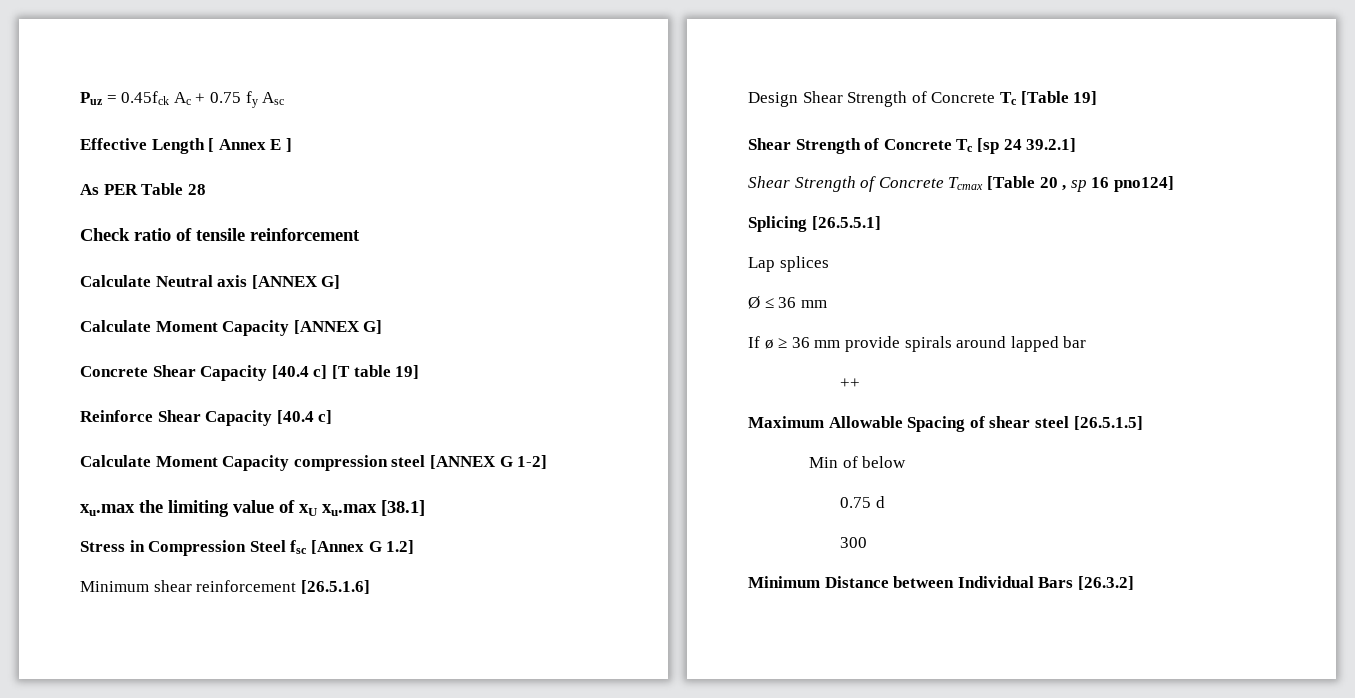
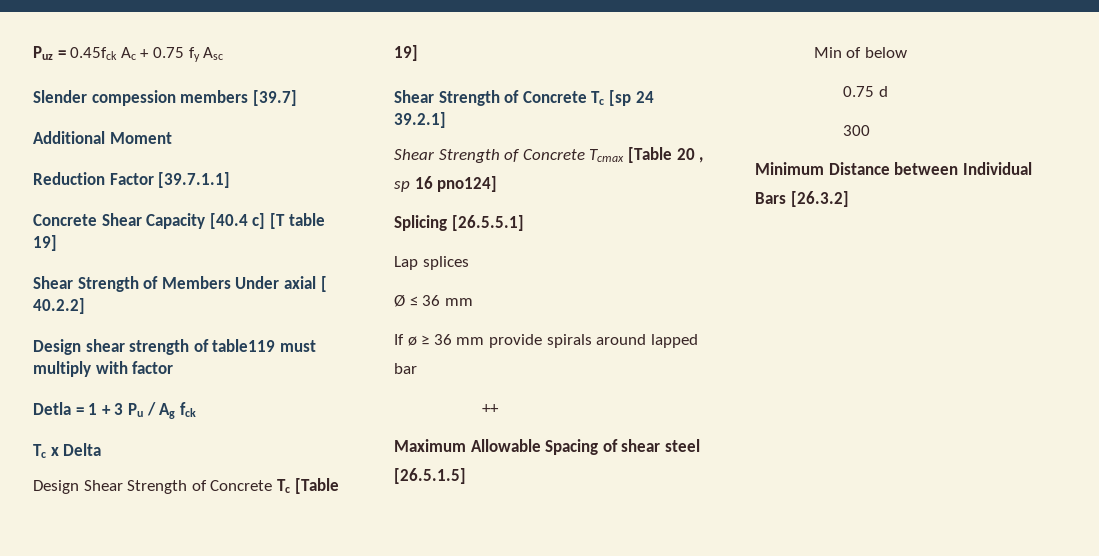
[80,138,292,154] [80,183,206,195] [80,228,360,241] [80,275,341,289] [80,320,383,336] Effective Length [ Annex E ] // As PER Table 28 // Check ratio of tensile reinforcement // Calculate Neutral axis [ANNEX G] // Calculate Moment Capacity [ANNEX G] -> [33,90,297,106] [33,131,172,144] [33,172,231,188] Slender compession members [39.7] // Additional Moment // Reduction Factor [39.7.1.1]
[80,410,333,426] [80,455,548,471] [80,500,425,517] [80,540,415,556] [80,580,370,594] Reinforce Shear Capacity [40.4 c] // Calculate Moment Capacity compression steel [ANNEX G 1-2] // xu.max the limiting value of xU xu.max [38.1] // Stress in Compression Steel fsc [Annex G 1.2] // Minimum shear reinforcement [26.5.1.6] -> [33,276,327,292] [33,298,85,314] [33,339,316,355] [33,361,174,377] [33,402,196,419] [33,443,102,458] Shear Strength of Members Under axial [ 40.2.2] // Design shear strength of table119 must multiply with factor // Detla = 1 + 3 Pu / Ag fck // Tc x Delta

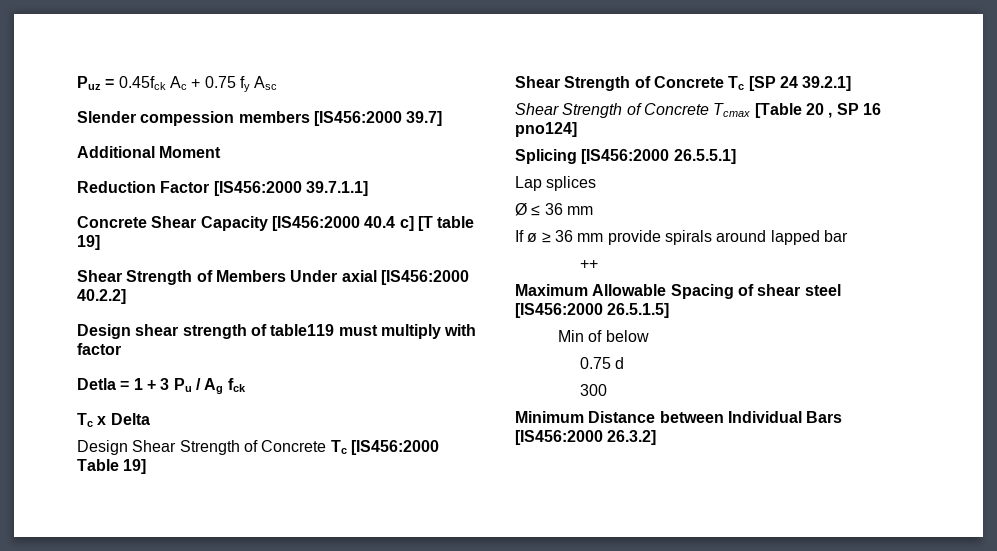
[252,90,297,106] [39.7] -> [313,111,443,126] [IS456:2000 39.7]
[158,172,231,188] [39.7.1.1] -> [213,181,368,196] [IS456:2000 39.7.1.1]
[209,213,248,229] [40.4 -> [271,216,396,231] [IS456:2000 40.4
[320,276,327,292] [ -> [380,270,469,285] [IS456:2000
[294,478,339,494] [Table -> [350,440,439,455] [77,459,119,471] [IS456:2000 Table
[608,90,631,106] [sp -> [748,76,776,91] [SP
[394,181,410,192] sp -> [836,103,859,115] SP
[451,215,524,231] [26.5.5.1] -> [581,149,736,164] [IS456:2000 26.5.5.1]
[394,468,466,484] [26.5.1.5] -> [515,303,670,318] [IS456:2000 26.5.1.5]
[790,191,849,207] [26.3.2] -> [515,430,657,445] [IS456:2000 26.3.2]

